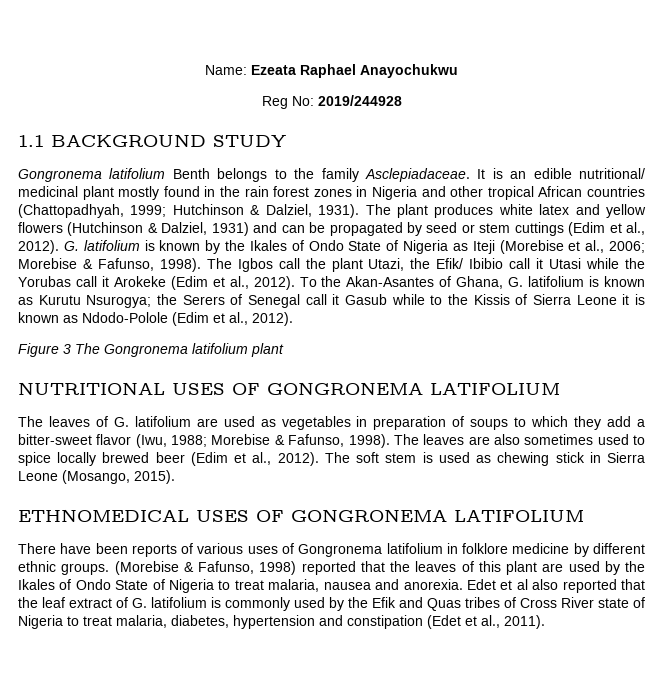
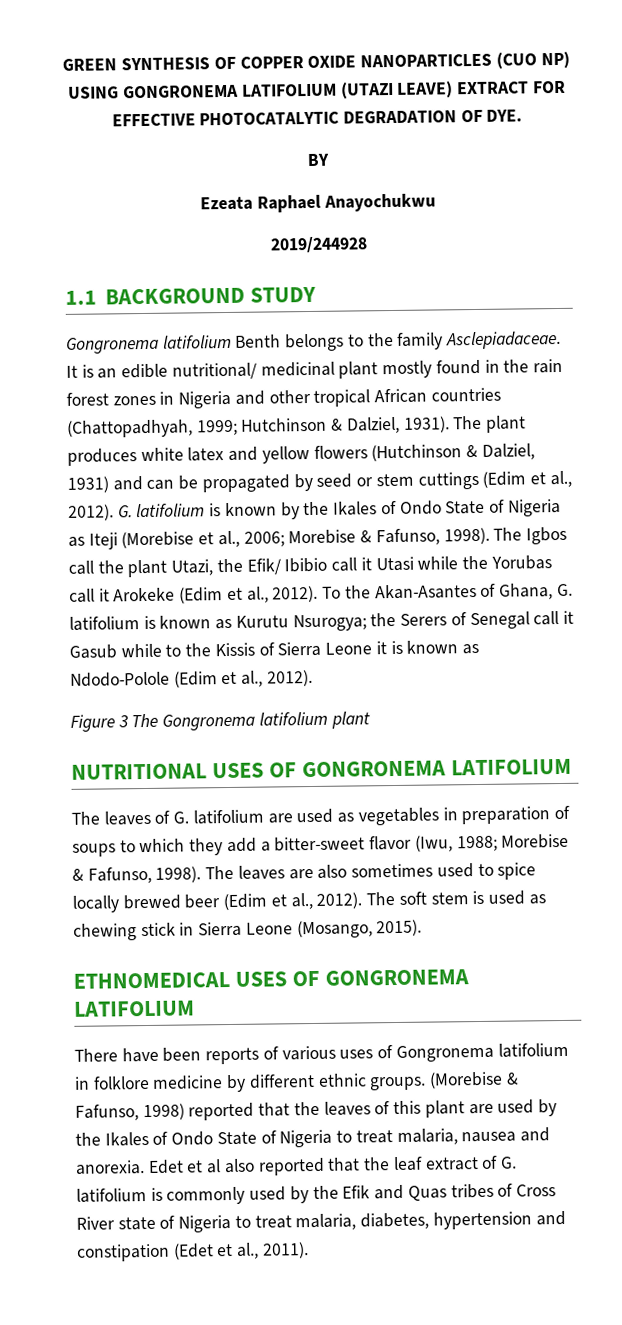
[205,65,247,75] Name: -> [62,51,570,71] [68,80,566,99] [111,109,523,127] [306,153,330,167] GREEN SYNTHESIS OF COPPER OXIDE NANOPARTICLES (CUO NP) USING GONGRONEMA LATIFOLIUM (UTAZI LEAVE) EXTRACT FOR EFFECTIVE PHOTOCATALYTIC DEGRADATION OF DYE. // BY //
[261,96,314,109] Reg No: -> (436, 202) none

